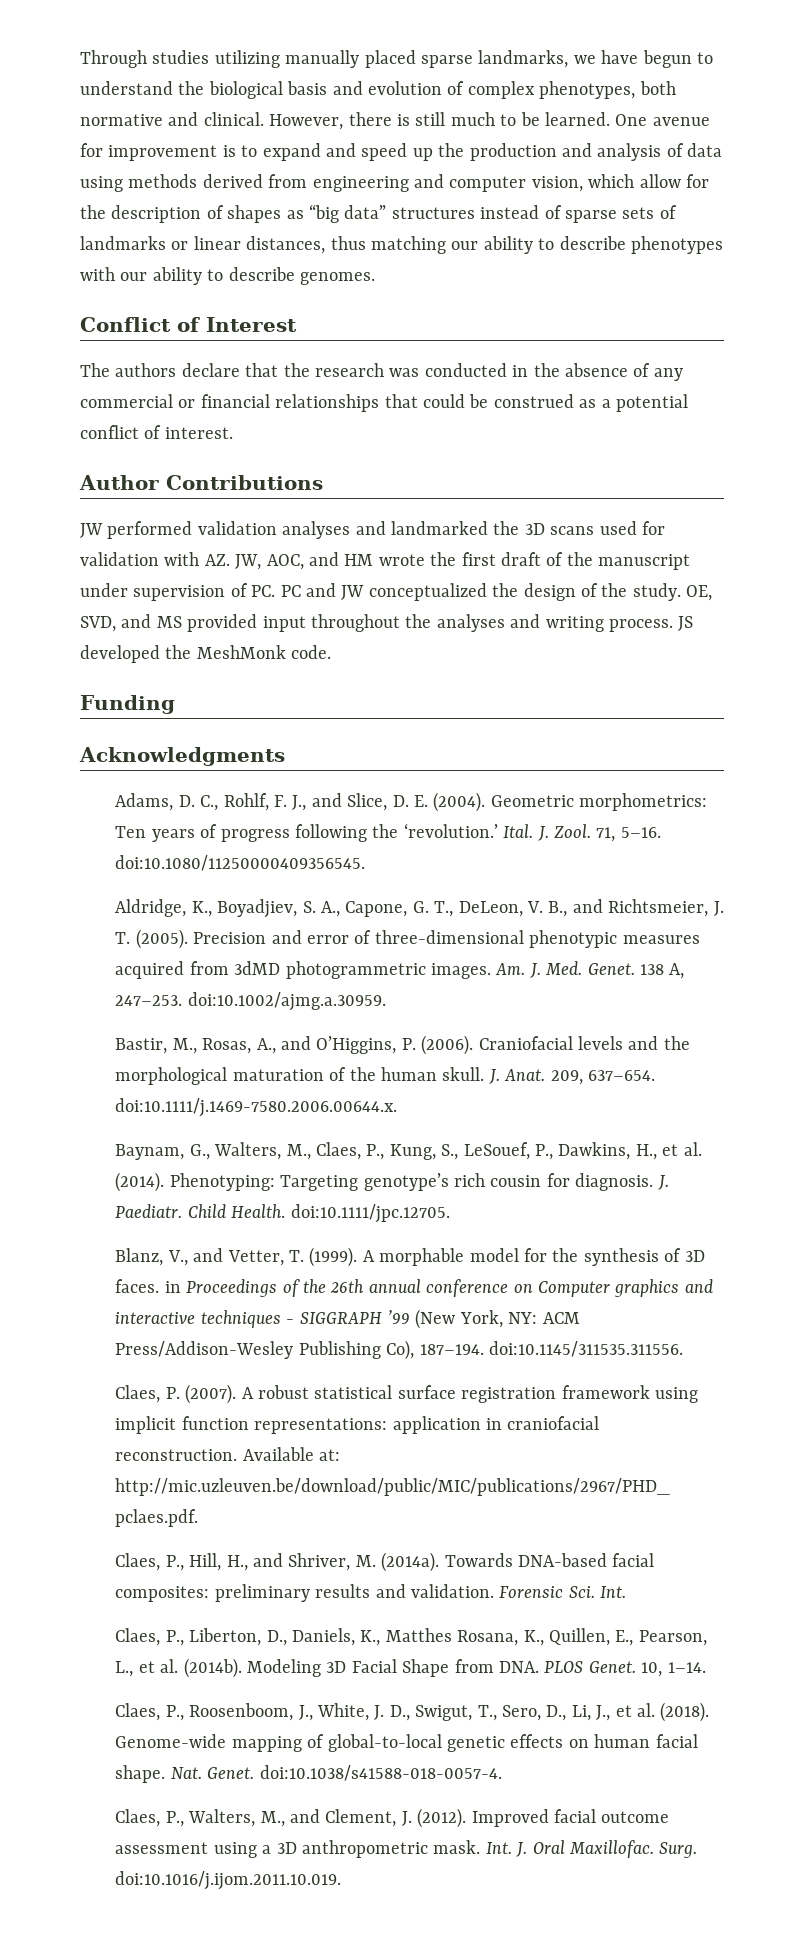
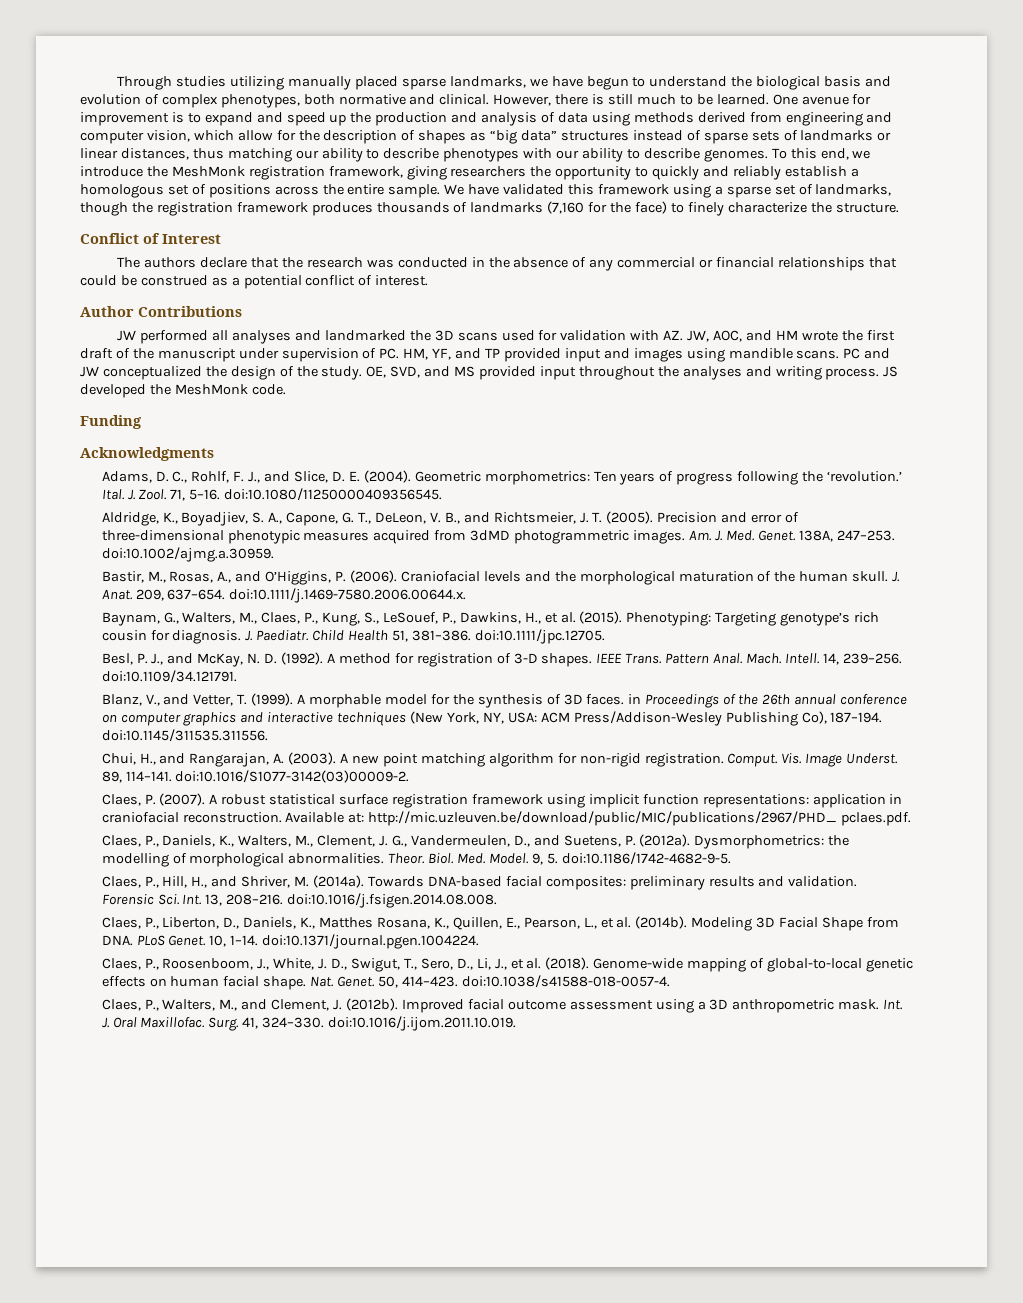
(375, 278) none -> [771,148,871,160] [80,166,859,180] [80,184,892,198] [80,201,899,216] To this end, we introduce the MeshMonk registration framework, giving researchers the opportunity to quickly and reliably establish a homologous set of positions across the entire sample. We have validated this framework using a sparse set of landmarks, though the registration framework produces thousands of landmarks (7,160 for the face) to finely characterize the structure.
[197,521,277,535] validation -> [212,330,229,341] all
(276, 591) none -> [403,348,840,362] HM, YF, and TP provided input and images using mandible scans.
[640,963,685,979] 138 A, -> [798,530,833,542] 138A,
[115,1172,165,1192] (2014). -> [579,611,623,624] (2015).
[231,1204,450,1223] Health. doi:10.1111/jpc.12705. -> [348,629,605,644] [101,652,902,667] [101,670,237,683] Health 51, 381–386. doi:10.1111/jpc.12705. // Besl, P. J., and McKay, N. D. (1992). A method for registration of 3-D shapes. IEEE Trans. Pattern Anal. Mach. Intell. 14, 239–256. doi:10.1109/34.121791.
[538,1281,611,1297] Computer -> [120,713,181,726] computer
[286,1309,538,1329] - SIGGRAPH ’99 (New York, NY: -> [410,711,537,724] (New York, NY, USA:
(684, 1349) none -> [101,752,899,767] [101,770,410,783] // Chui, H., and Rangarajan, A. (2003). A new point matching algorithm for non-rigid registration. Comput. Vis. Image Underst. 89, 114–141. doi:10.1016/S1077-3142(03)00009-2.
(199, 1518) none -> [101,834,850,849] [101,852,731,867] // Claes, P., Daniels, K., Walters, M., Clement, J. G., Vandermeulen, D., and Suetens, P. (2012a). Dysmorphometrics: the modelling of morphological abnormalities. Theor. Biol. Med. Model. 9, 5. doi:10.1186/1742-4682-9-5.
(627, 1592) none -> [205,893,498,908] 13, 208–216. doi:10.1016/j.fsigen.2014.08.008.
[544,1661,584,1673] PLOS -> [136,935,165,946] PLoS
(706, 1667) none -> [262,934,480,949] doi:10.1371/journal.pgen.1004224.
(255, 1773) none -> [378,976,458,988] 50, 414–423.
[417,1808,467,1828] (2012). -> [346,998,399,1011] (2012b).
(698, 1850) none -> [242,1017,325,1029] 41, 324–330.

